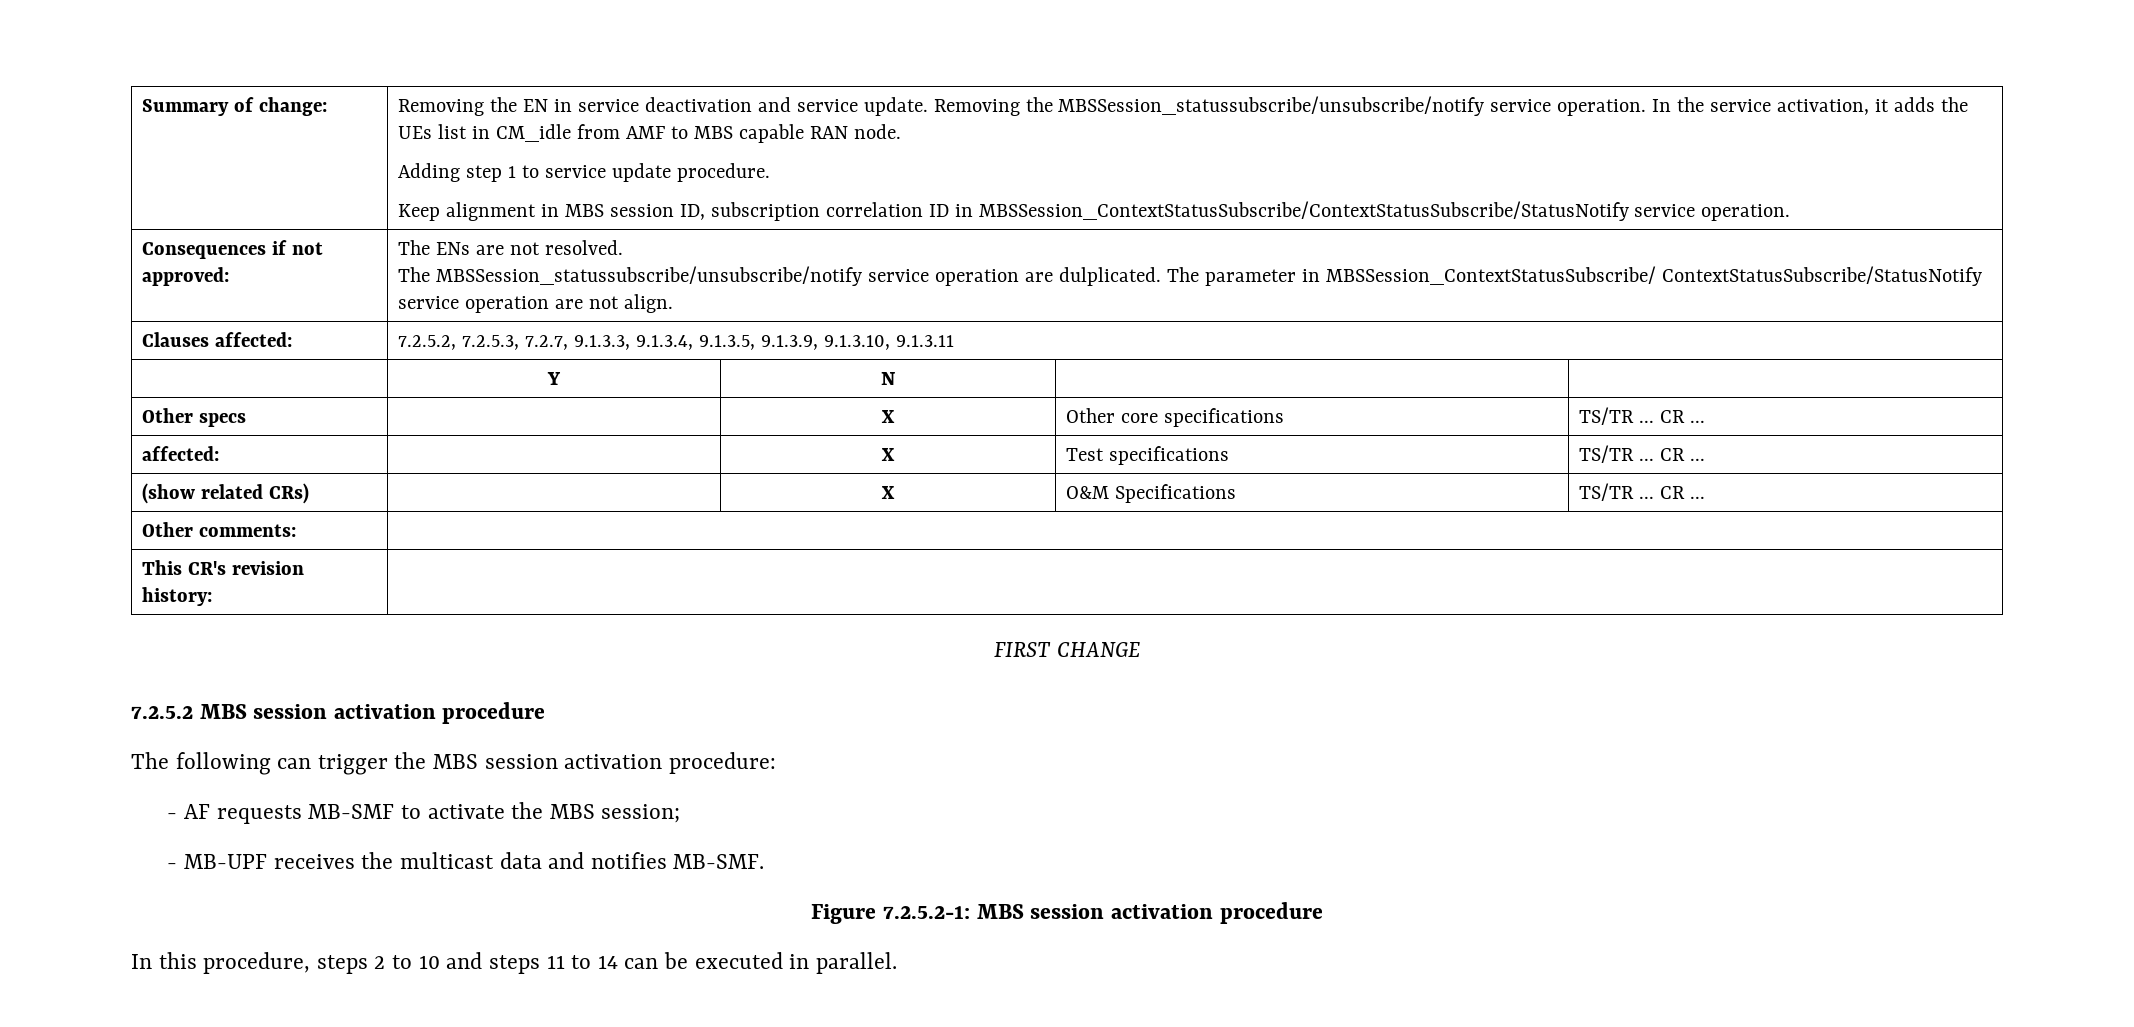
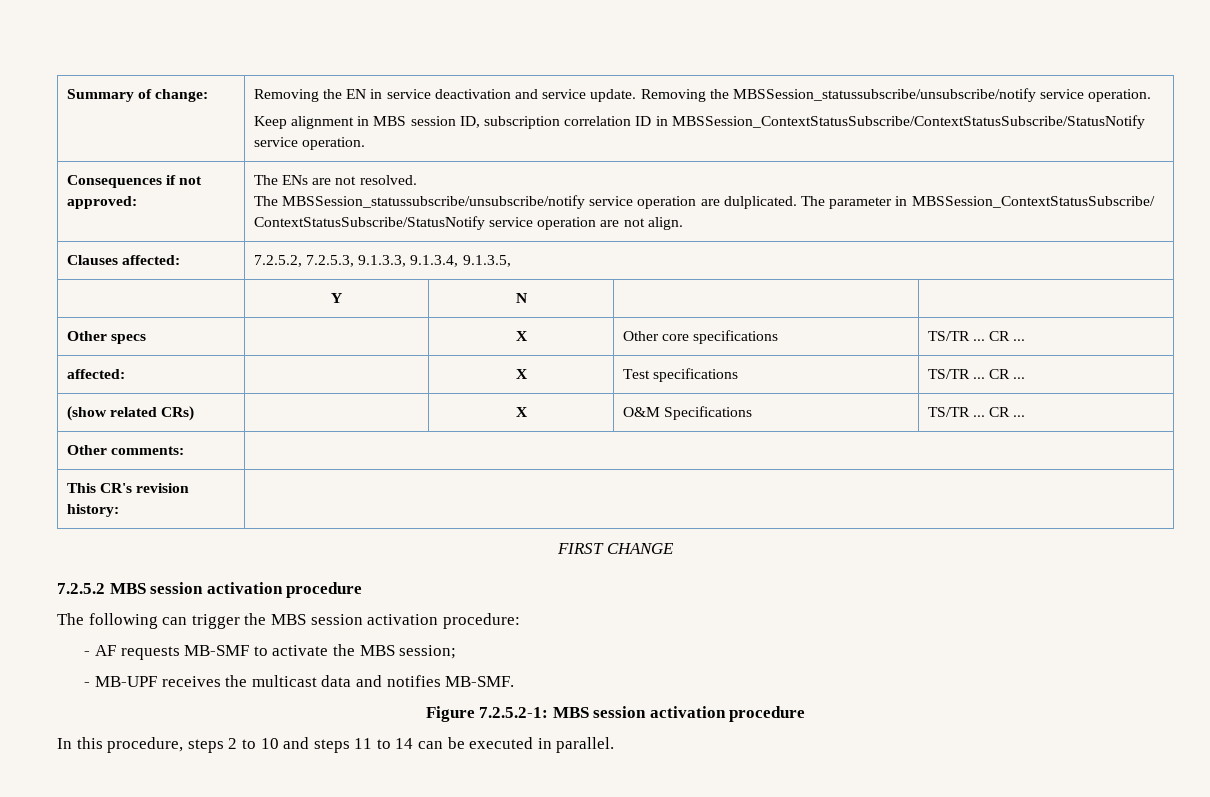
[1652,97,1968,115] [398,124,901,143] [398,163,770,182] In the service activation, it adds the UEs list in CM_idle from AMF to MBS capable RAN node. // Adding step 1 to service update procedure. -> (1152, 95) none
[524,335,568,350] 7.2.7, -> (355, 261) none
[760,335,954,350] 9.1.3.9, 9.1.3.10, 9.1.3.11 -> (511, 261) none

